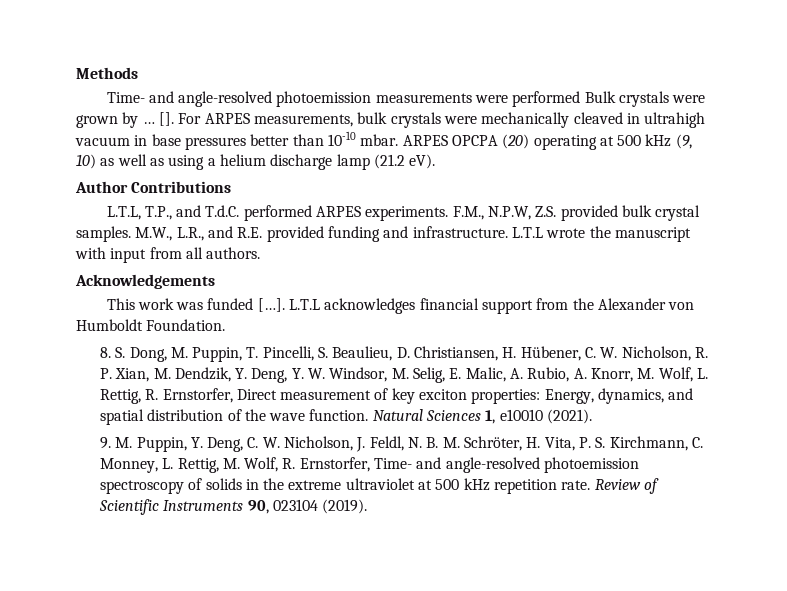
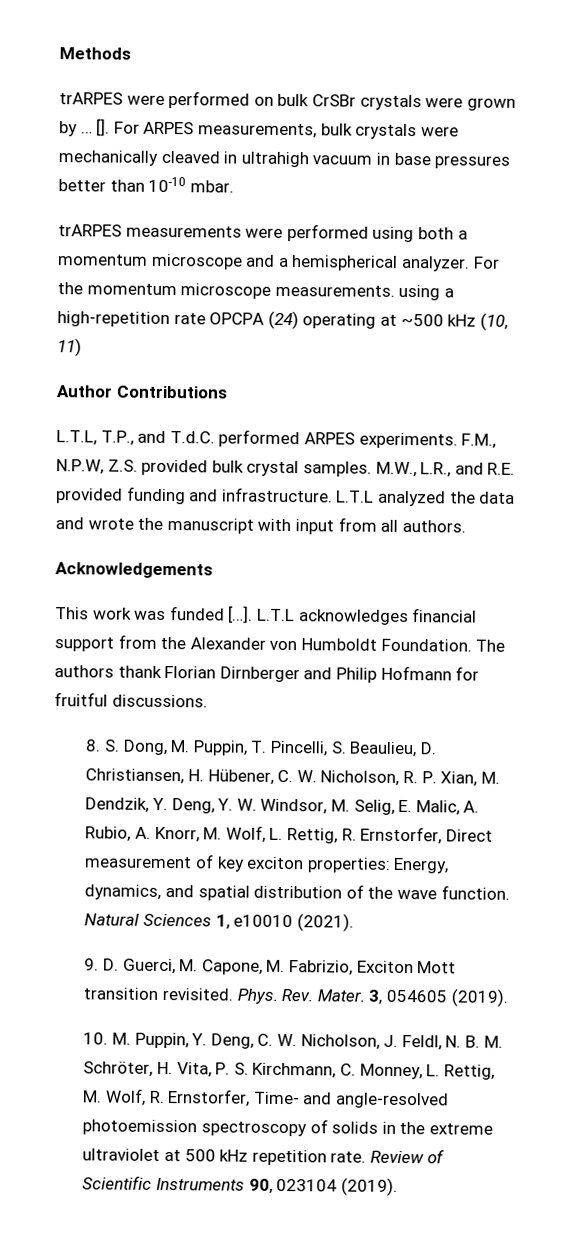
[106,91,616,107] Time- and angle-resolved photoemission measurements were performed Bulk -> [59,91,356,109] trARPES were performed on bulk CrSBr
[402,134,692,150] [76,154,436,170] ARPES OPCPA (20) operating at 500 kHz (9, 10) as well as using a helium discharge lamp (21.2 eV). -> [58,224,468,243] [58,253,500,272] [57,282,454,301] [57,310,508,331] [57,338,82,357] // trARPES measurements were performed using both a momentum microscope and a hemispherical analyzer. For the momentum microscope measurements. using a high-repetition rate OPCPA (24) operating at ~500 kHz (10, 11)
(543, 232) none -> [377,490,516,507] [55,517,84,530] analyzed the data and
(226, 325) none -> [475,639,506,652] [54,665,480,683] [54,692,208,708] The authors thank Florian Dirnberger and Philip Hofmann for fruitful discussions.
(111, 443) none -> [103,958,457,976] [83,987,508,1007] [83,1032,109,1045] D. Guerci, M. Capone, M. Fabrizio, Exciton Mott transition revisited. Phys. Rev. Mater. 3, 054605 (2019). // 10.

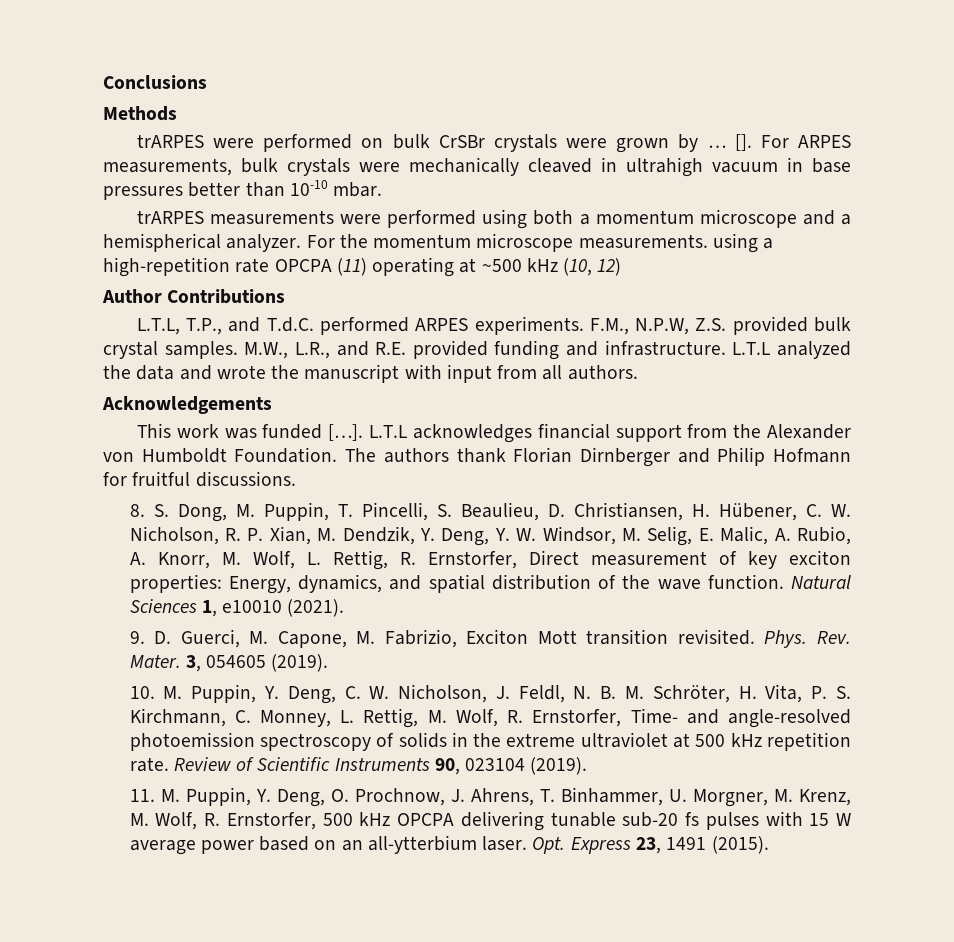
(59, 53) none -> [103,75,207,89] Conclusions //
[267,310,299,330] (24) -> [336,258,367,276] (11)
[57,338,82,357] 11) -> [597,258,622,276] 12)
(398, 1186) none -> [129,787,851,807] [129,811,851,831] [129,835,769,855] // 11. M. Puppin, Y. Deng, O. Prochnow, J. Ahrens, T. Binhammer, U. Morgner, M. Krenz, M. Wolf, R. Ernstorfer, 500 kHz OPCPA delivering tunable sub-20 fs pulses with 15 W average power based on an all-ytterbium laser. Opt. Express 23, 1491 (2015).

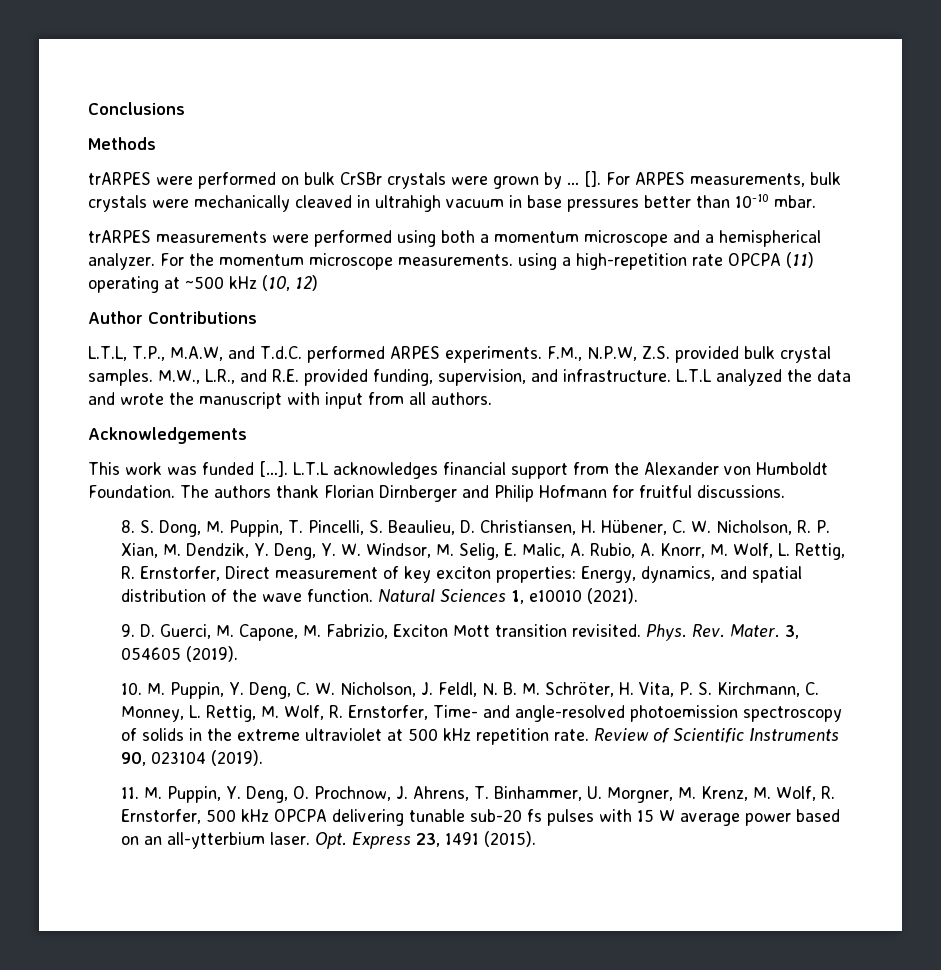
(223, 326) none -> [169,346,223,361] M.A.W,
[494,340,560,360] funding -> [372,369,526,386] funding, supervision,

